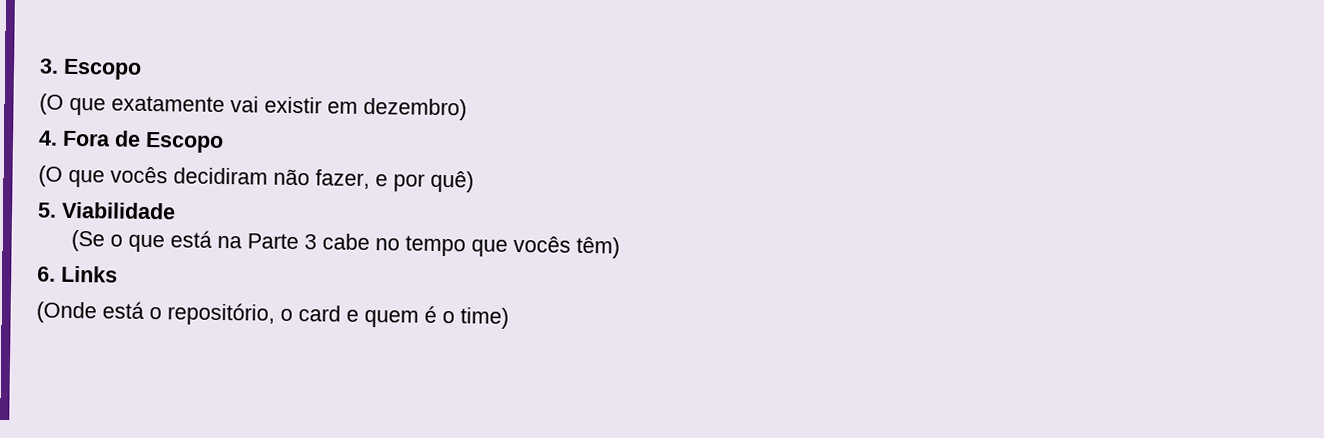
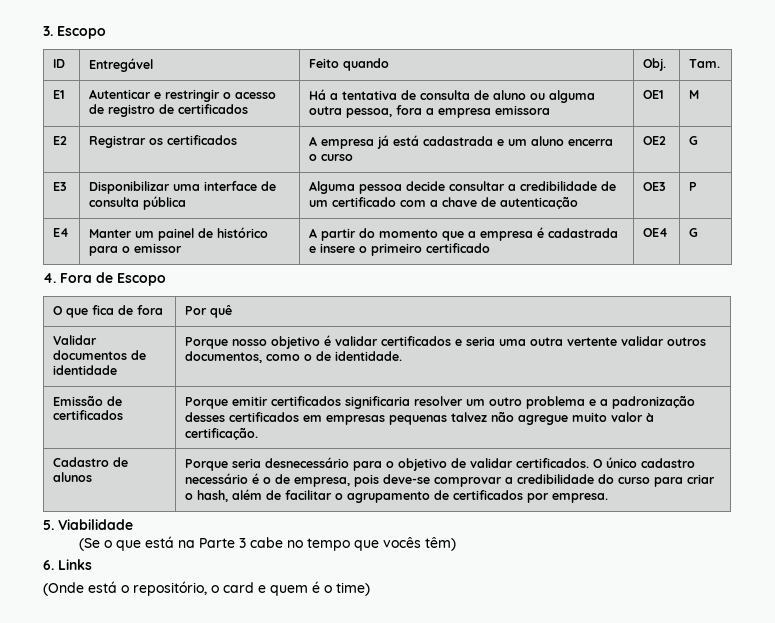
[39,93,467,121] [38,130,224,154] [38,165,474,193] // (O que exatamente vai existir em dezembro) // 4. Fora de Escopo // (O que vocês decidiram não fazer, e por quê) -> [52,59,65,68] [88,58,153,72] [308,58,389,71] [642,58,666,71] [688,59,720,68] [52,90,65,99] [88,89,276,102] [88,104,248,117] [308,89,595,103] [308,105,550,118] [642,90,664,99] [688,90,699,99] [52,136,67,145] [88,135,237,148] [308,135,613,149] [308,154,353,161] [642,136,666,145] [688,136,698,145] [52,182,67,191] [88,181,276,194] [88,196,186,210] [308,181,616,194] [308,196,578,209] [642,182,666,191] [688,182,697,191] [52,228,69,237] [88,227,268,241] [88,243,182,256] [308,227,618,241] [308,243,490,256] [642,228,668,237] [688,228,698,237] [43,272,166,286] [52,305,163,318] [184,305,232,318] [52,335,97,345] [52,350,146,360] [52,365,117,375] [184,335,706,349] [184,351,402,363] [52,395,122,406] [52,410,123,420] [184,395,695,409] [184,411,654,425] [184,427,258,440] [52,457,128,467] [52,472,92,482] [184,457,695,471] [184,473,715,487] [184,489,608,503] // ID | Entregável | Feito quando | Obj. | Tam. // E1 | Autenticar e restringir o acesso de registro de certificados | Há a tentativa de consulta de aluno ou alguma outra pessoa, fora a empresa emissora | OE1 | M // E2 | Registrar os certificados | A empresa já está cadastrada e um aluno encerra o curso | OE2 | G // E3 | Disponibilizar uma interface de consulta pública | Alguma pessoa decide consultar a credibilidade de um certificado com a chave de autenticação | OE3 | P // E4 | Manter um painel de histórico para o emissor | A partir do momento que a empresa é cadastrada e insere o primeiro certificado | OE4 | G // 4. Fora de Escopo // O que fica de fora | Por quê // Validar documentos de identidade | Porque nosso objetivo é validar certificados e seria uma outra vertente validar outros documentos, como o de identidade. // Emissão de certificados | Porque emitir certificados significaria resolver um outro problema e a padronização desses certificados em empresas pequenas talvez não agregue muito valor à certificação. // Cadastro de alunos | Porque seria desnecessário para o objetivo de validar certificados. O único cadastro necessário é o de empresa, pois deve-se comprovar a credibilidade do curso para criar o hash, além de facilitar o agrupamento de certificados por empresa.

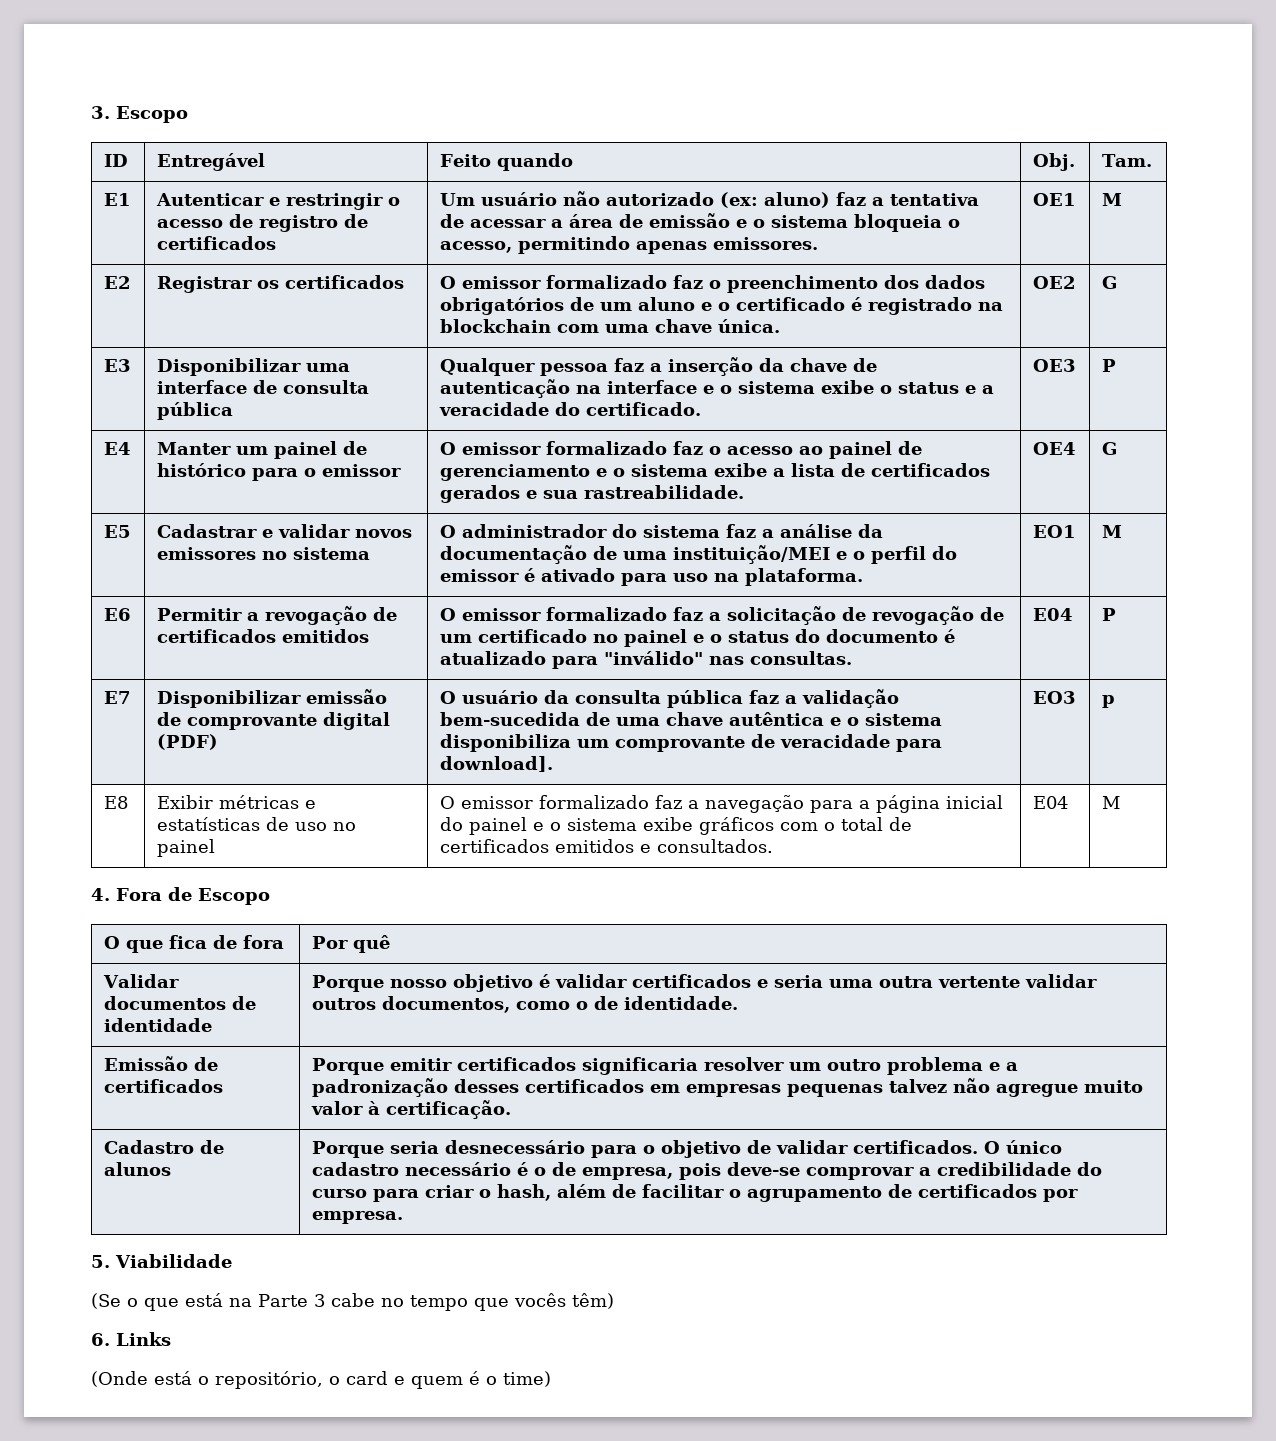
[308,89,595,103] [308,105,550,118] Há a tentativa de consulta de aluno ou alguma outra pessoa, fora a empresa emissora -> [439,191,979,208] [439,213,960,232] [439,236,818,254] Um usuário não autorizado (ex: aluno) faz a tentativa de acessar a área de emissão e o sistema bloqueia o acesso, permitindo apenas emissores.
[308,135,613,149] [308,154,353,161] A empresa já está cadastrada e um aluno encerra o curso -> [439,275,985,293] [439,297,1003,315] [439,319,780,333] O emissor formalizado faz o preenchimento dos dados obrigatórios de um aluno e o certificado é registrado na blockchain com uma chave única.
[308,181,616,194] [308,196,578,209] Alguma pessoa decide consultar a credibilidade de um certificado com a chave de autenticação -> [439,357,877,376] [439,379,994,398] [438,402,701,416] Qualquer pessoa faz a inserção da chave de autenticação na interface e o sistema exibe o status e a veracidade do certificado.
[308,227,618,241] [308,243,490,256] [642,228,668,237] [688,228,698,237] A partir do momento que a empresa é cadastrada e insere o primeiro certificado | OE4 | G -> [439,441,922,459] [439,463,990,481] [439,485,744,503] [1032,442,1076,455] [1101,442,1117,455] [103,525,131,538] [156,524,412,538] [156,547,370,560] [439,524,883,538] [439,545,957,564] [439,568,863,586] [1032,525,1076,538] [1101,525,1122,538] [103,608,131,621] [156,606,397,625] [156,629,369,643] [439,606,1004,625] [439,629,955,647] [439,651,852,669] [1032,608,1073,621] [1101,608,1116,621] [103,691,131,704] [156,689,387,708] [156,712,390,730] [156,734,218,750] [439,689,899,708] [439,712,942,726] [439,734,942,752] [439,756,553,772] [1032,691,1076,704] [1101,695,1115,708] [103,796,128,809] [156,795,316,809] [156,817,356,831] [156,839,215,857] [439,795,1003,813] [439,817,912,835] [439,839,773,853] [1032,796,1068,809] [1101,796,1120,809] O emissor formalizado faz o acesso ao painel de gerenciamento e o sistema exibe a lista de certificados gerados e sua rastreabilidade. | OE4 | G // E5 | Cadastrar e validar novos emissores no sistema | O administrador do sistema faz a análise da documentação de uma instituição/MEI e o perfil do emissor é ativado para uso na plataforma. | EO1 | M // E6 | Permitir a revogação de certificados emitidos | O emissor formalizado faz a solicitação de revogação de um certificado no painel e o status do documento é atualizado para "inválido" nas consultas. | E04 | P // E7 | Disponibilizar emissão de comprovante digital (PDF) | O usuário da consulta pública faz a validação bem-sucedida de uma chave autêntica e o sistema disponibiliza um comprovante de veracidade para download]. | EO3 | p // E8 | Exibir métricas e estatísticas de uso no painel | O emissor formalizado faz a navegação para a página inicial do painel e o sistema exibe gráficos com o total de certificados emitidos e consultados. | E04 | M

